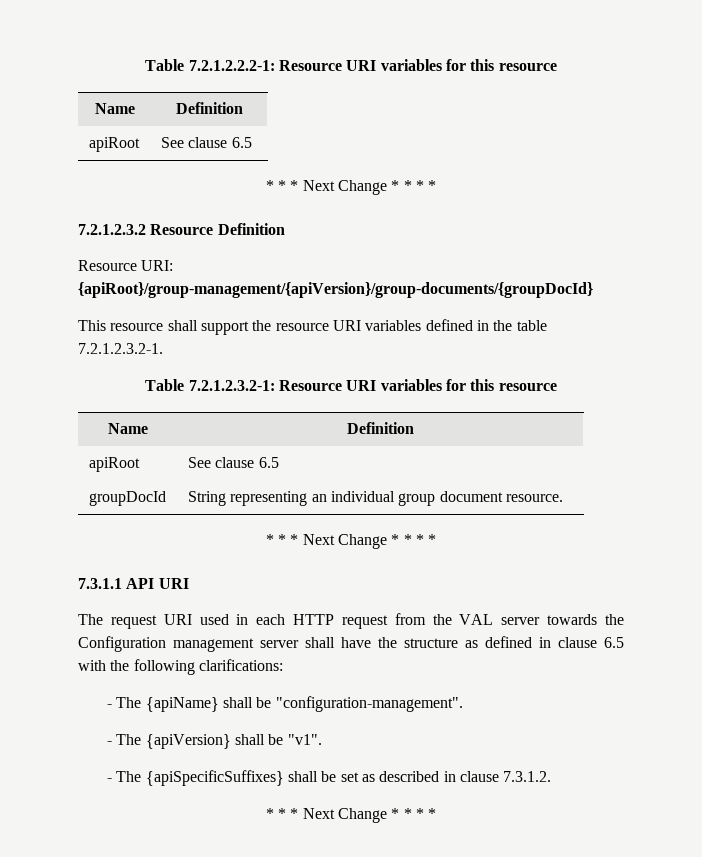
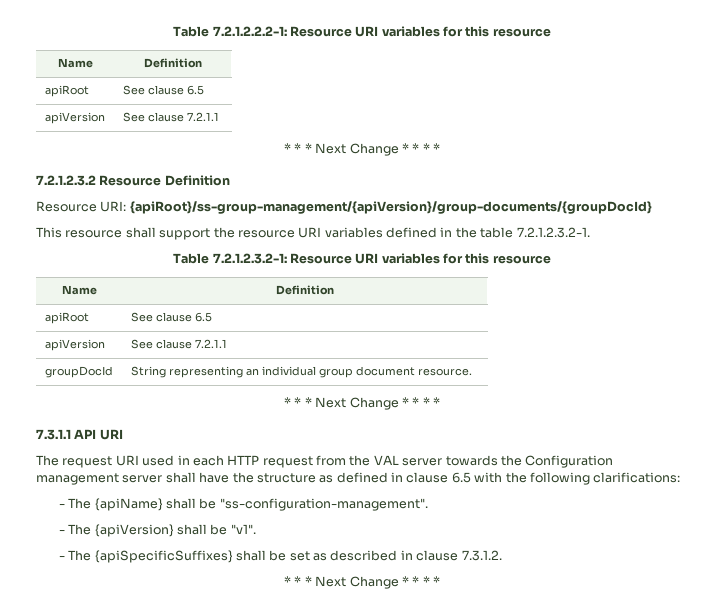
(252, 142) none -> [44,112,105,124] [122,112,219,122] // apiVersion | See clause 7.2.1.1
[78,282,593,298] {apiRoot}/group-management/{apiVersion}/group-documents/{groupDocId} -> [129,201,652,214] {apiRoot}/ss-group-management/{apiVersion}/group-documents/{groupDocId}
(279, 462) none -> [44,339,105,351] [130,339,227,349] // apiVersion | See clause 7.2.1.1
[275,696,463,712] "configuration-management". -> [219,498,428,511] "ss-configuration-management".

